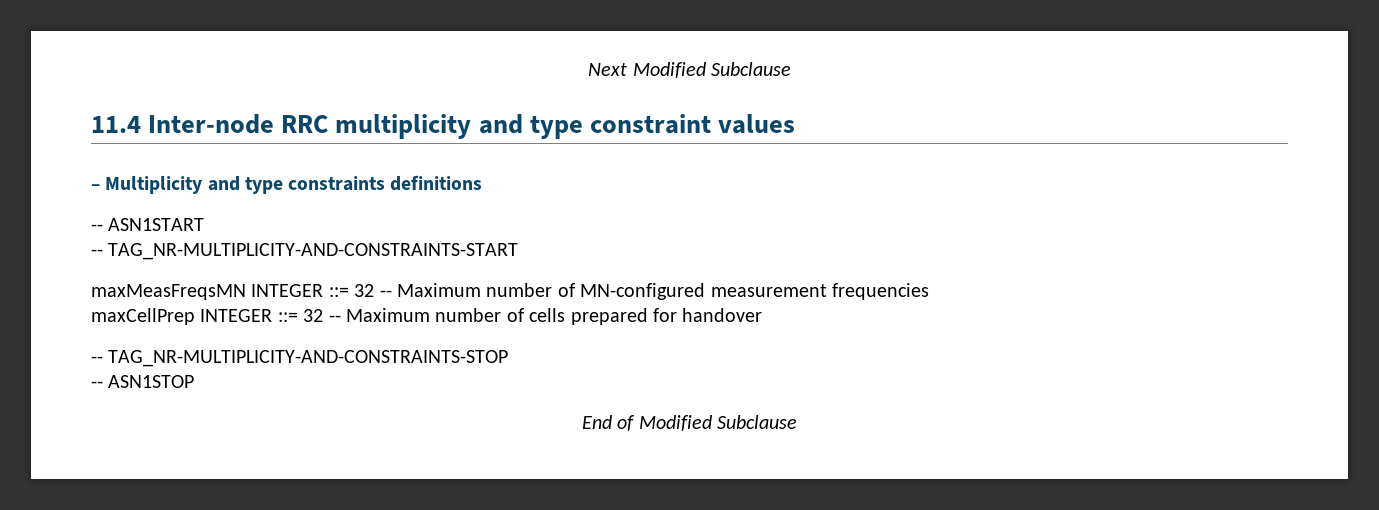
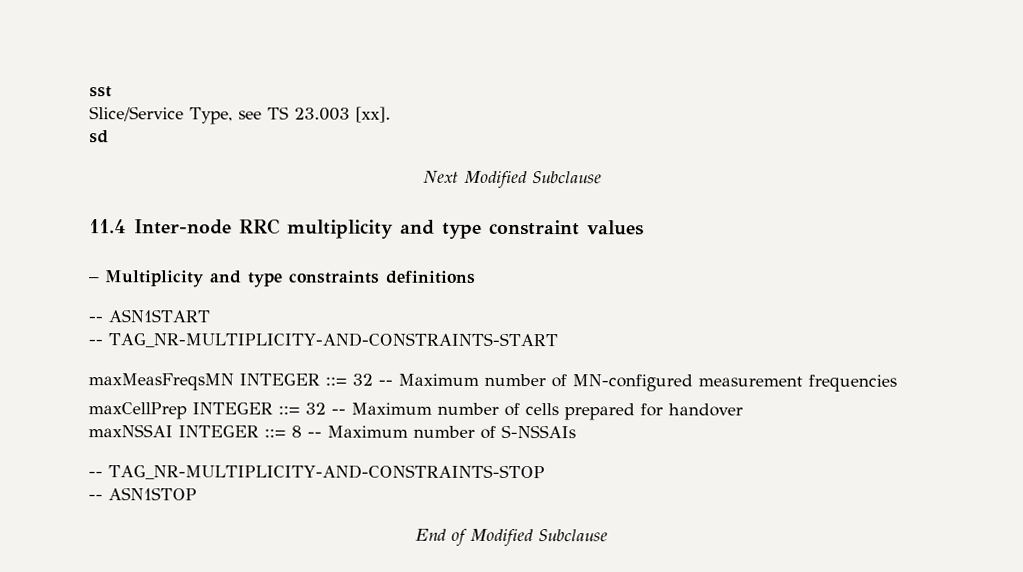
(588, 69) none -> [89,86,112,98] [89,106,391,125] [89,130,109,144] sst // Slice/Service Type, see TS 23.003 [xx]. // sd //
(763, 315) none -> [88,424,576,439] // maxNSSAI INTEGER ::= 8 -- Maximum number of S-NSSAIs

